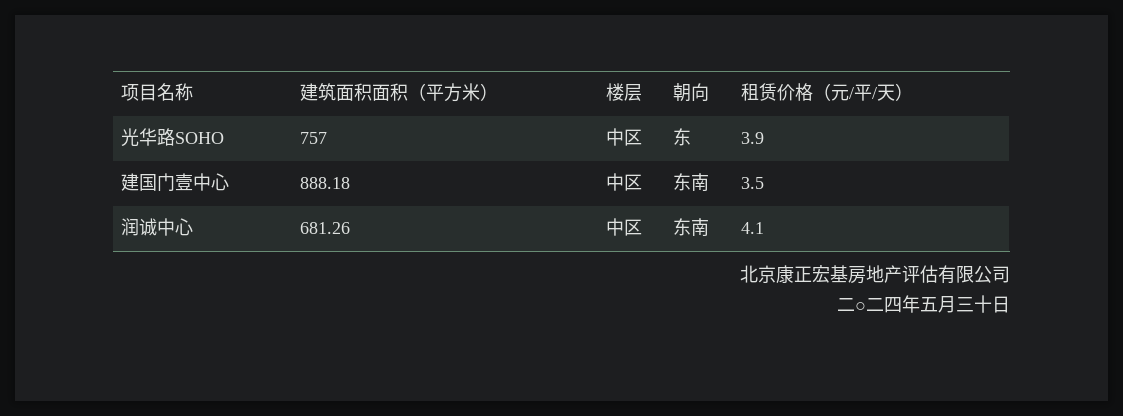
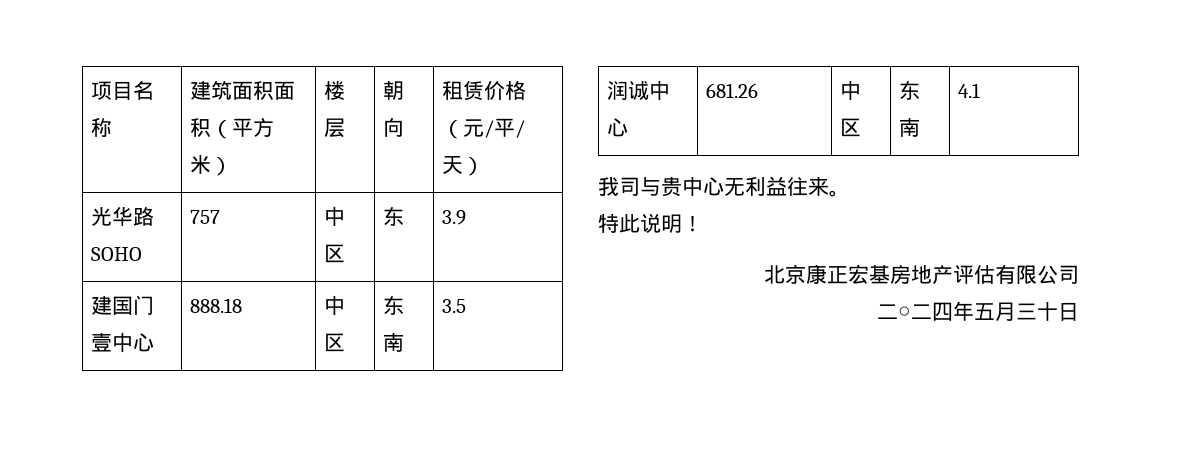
(764, 228) none -> [598,176,850,197] [598,213,703,233] // 我司与贵中心无利益往来。 // 特此说明！

